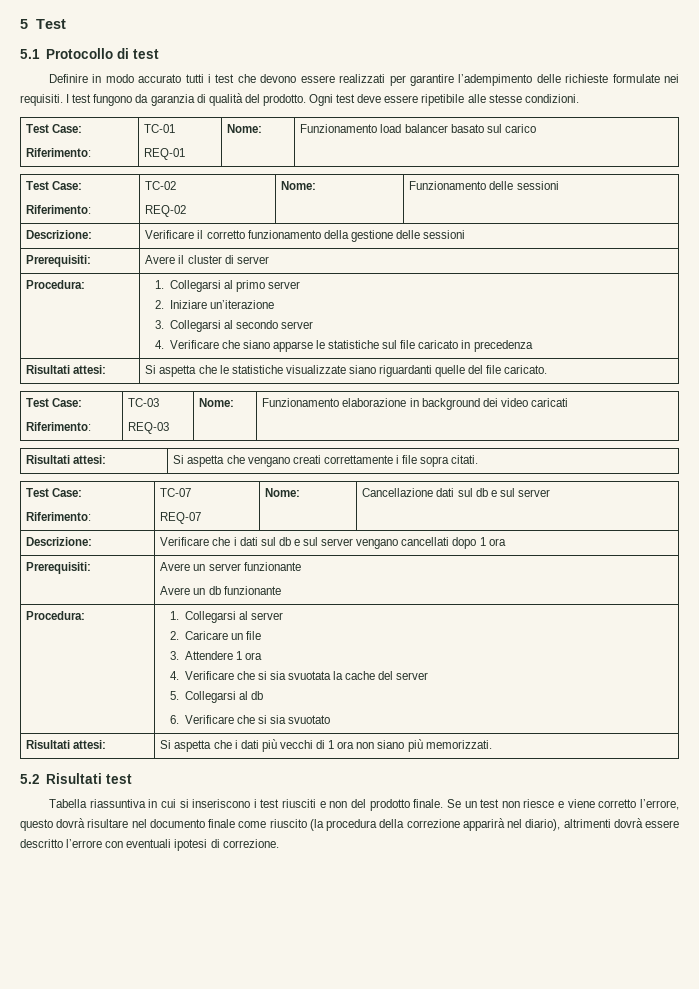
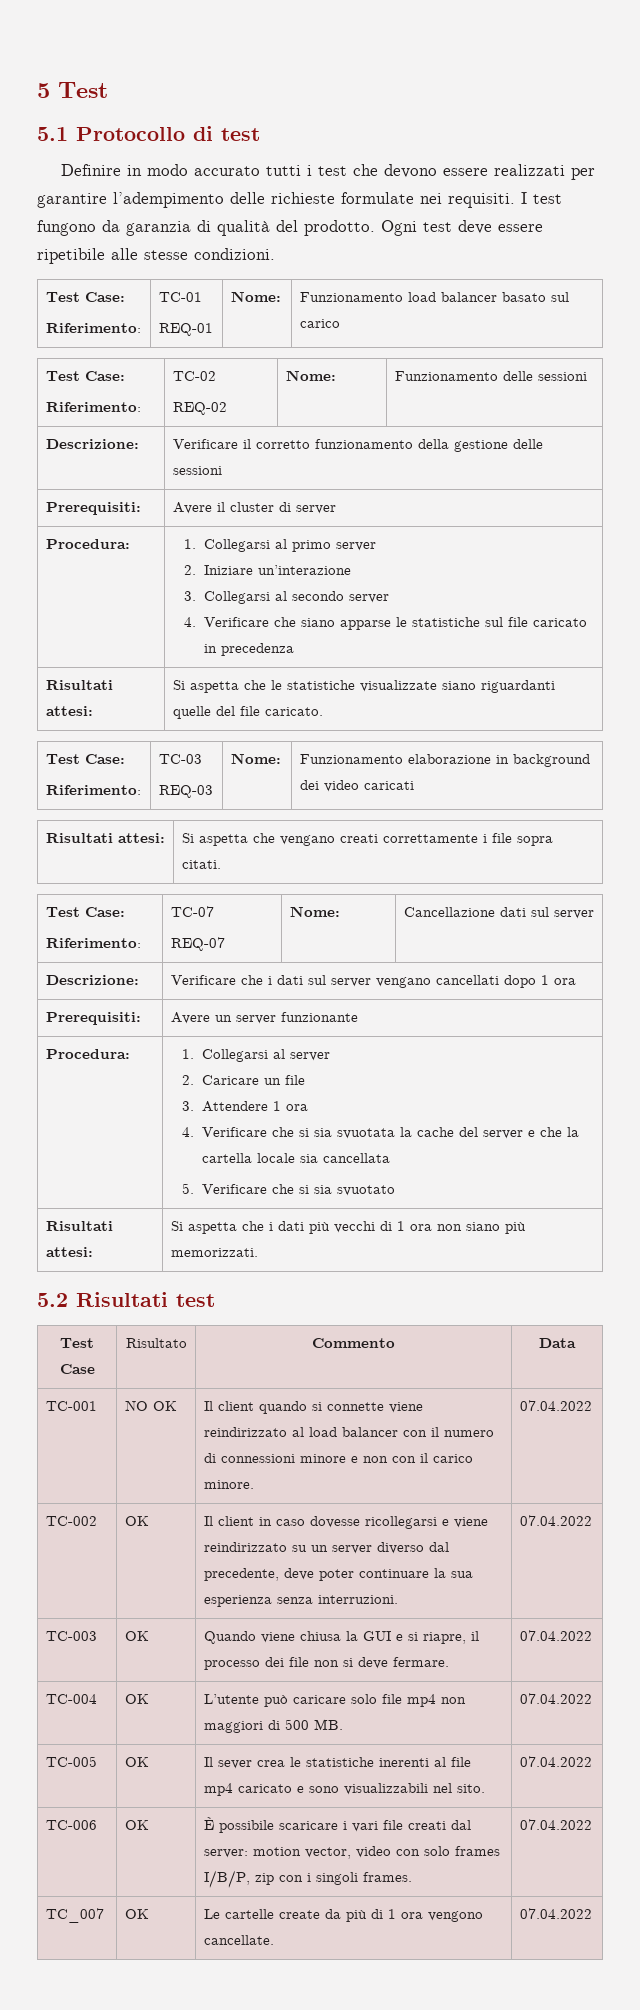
[209,300,274,309] un’iterazione -> [257,565,351,575] un’interazione
[475,488,515,497] db e sul -> (549, 912) none
[278,537,319,546] db e sul -> (326, 980) none
[160,586,281,595] // Avere un db funzionante -> (358, 1017) none
[169,691,263,703] [169,715,179,724] // 5. Collegarsi al db // 6. -> [527,1127,579,1137] [201,1153,390,1163] [182,1183,195,1194] e che la cartella locale sia cancellata // 5.
[48,799,679,811] [20,818,680,831] [20,839,279,851] // Tabella riassuntiva in cui si inseriscono i test riusciti e non del prodotto finale. Se un test non riesce e viene corretto l’errore, questo dovrà risultare nel documento finale come riuscito (la procedura della correzione apparirà nel diario), altrimenti dovrà essere descritto l’errore con eventuali ipotesi di correzione. -> [60,1338,94,1348] [59,1364,95,1374] [125,1338,187,1348] [312,1338,395,1348] [539,1338,576,1348] [45,1401,97,1411] [124,1400,177,1411] [203,1401,423,1414] [203,1427,494,1437] [203,1453,473,1463] [203,1480,254,1489] [519,1400,592,1411] [45,1516,97,1526] [124,1516,149,1526] [203,1516,488,1529] [203,1542,449,1554] [203,1568,473,1581] [203,1595,398,1607] [519,1515,592,1526] [45,1631,97,1641] [124,1631,149,1641] [203,1631,479,1644] [203,1657,449,1670] [519,1630,592,1641] [45,1694,97,1704] [124,1694,149,1704] [203,1694,466,1707] [203,1719,343,1733] [519,1693,592,1704] [45,1756,97,1767] [124,1757,149,1767] [203,1757,471,1769] [203,1783,485,1796] [519,1756,592,1767] [45,1820,97,1830] [124,1820,149,1830] [203,1817,471,1833] [203,1846,500,1859] [203,1870,412,1888] [519,1819,592,1830] [45,1908,104,1923] [124,1909,149,1919] [203,1909,483,1922] [203,1935,274,1945] [519,1908,592,1919] // Test Case | Risultato | Commento | Data // TC-001 | NO OK | Il client quando si connette viene reindirizzato al load balancer con il numero di connessioni minore e non con il carico minore. | 07.04.2022 // TC-002 | OK | Il client in caso dovesse ricollegarsi e viene reindirizzato su un server diverso dal precedente, deve poter continuare la sua esperienza senza interruzioni. | 07.04.2022 // TC-003 | OK | Quando viene chiusa la GUI e si riapre, il processo dei file non si deve fermare. | 07.04.2022 // TC-004 | OK | L’utente può caricare solo file mp4 non maggiori di 500 MB. | 07.04.2022 // TC-005 | OK | Il sever crea le statistiche inerenti al file mp4 caricato e sono visualizzabili nel sito. | 07.04.2022 // TC-006 | OK | È possibile scaricare i vari file creati dal server: motion vector, video con solo frames I/B/P, zip con i singoli frames. | 07.04.2022 // TC_007 | OK | Le cartelle create da più di 1 ora vengono cancellate. | 07.04.2022

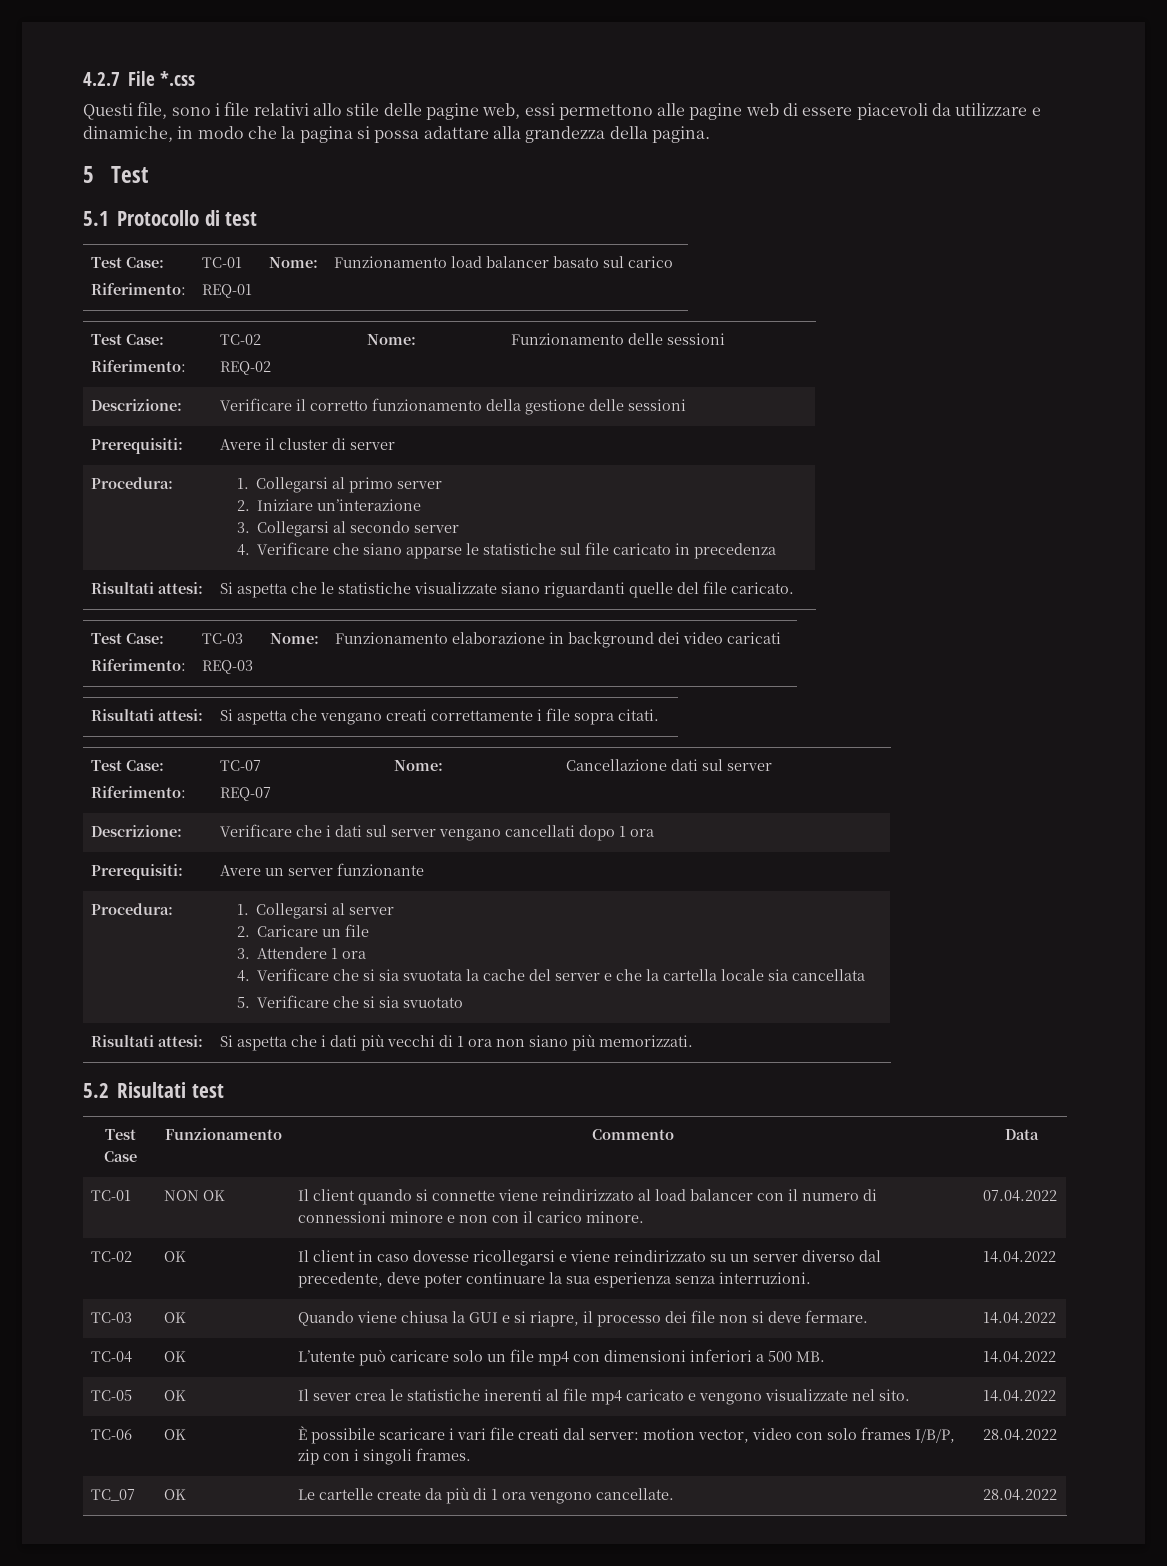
(37, 90) none -> [83,71,195,86] [83,102,1041,120] [83,126,710,143] 4.2.7 File *.css // Questi file, sono i file relativi allo stile delle pagine web, essi permettono alle pagine web di essere piacevoli da utilizzare e dinamiche, in modo che la pagina si possa adattare alla grandezza della pagina. //
[60,164,595,180] [37,192,562,208] [37,220,543,236] [37,248,275,264] // Definire in modo accurato tutti i test che devono essere realizzati per garantire l’adempimento delle richieste formulate nei requisiti. I test fungono da garanzia di qualità del prodotto. Ogni test deve essere ripetibile alle stesse condizioni. -> (258, 219) none
[125,1338,187,1348] Risultato -> [165,1128,282,1140] Funzionamento
[45,1401,97,1411] [124,1400,148,1411] TC-001 | NO -> [90,1190,131,1201] [163,1190,199,1201] TC-01 | NON
[45,1516,97,1526] TC-002 -> [90,1251,132,1262] TC-02
[519,1515,592,1526] [45,1631,97,1641] 07.04.2022 // TC-003 -> [982,1251,1056,1263] [90,1312,132,1323] 14.04.2022 // TC-03
[519,1630,592,1641] [45,1694,97,1704] 07.04.2022 // TC-004 -> [982,1312,1056,1324] [90,1351,132,1363] 14.04.2022 // TC-04
[381,1694,466,1707] [203,1720,280,1733] file mp4 non maggiori di -> [486,1349,764,1366] un file mp4 con dimensioni inferiori a
[519,1693,592,1704] [45,1756,97,1767] 07.04.2022 // TC-005 -> [982,1351,1056,1363] [90,1390,132,1401] 14.04.2022 // TC-05
[308,1783,428,1795] sono visualizzabili -> [698,1389,848,1405] vengono visualizzate
[519,1756,592,1767] [45,1820,97,1830] 07.04.2022 // TC-006 -> [982,1390,1056,1402] [90,1429,132,1440] 14.04.2022 // TC-06
[519,1819,592,1830] [45,1908,104,1923] 07.04.2022 // TC_007 -> [982,1429,1057,1441] [90,1489,135,1501] 28.04.2022 // TC_07
[519,1908,592,1919] 07.04.2022 -> [982,1489,1057,1501] 28.04.2022

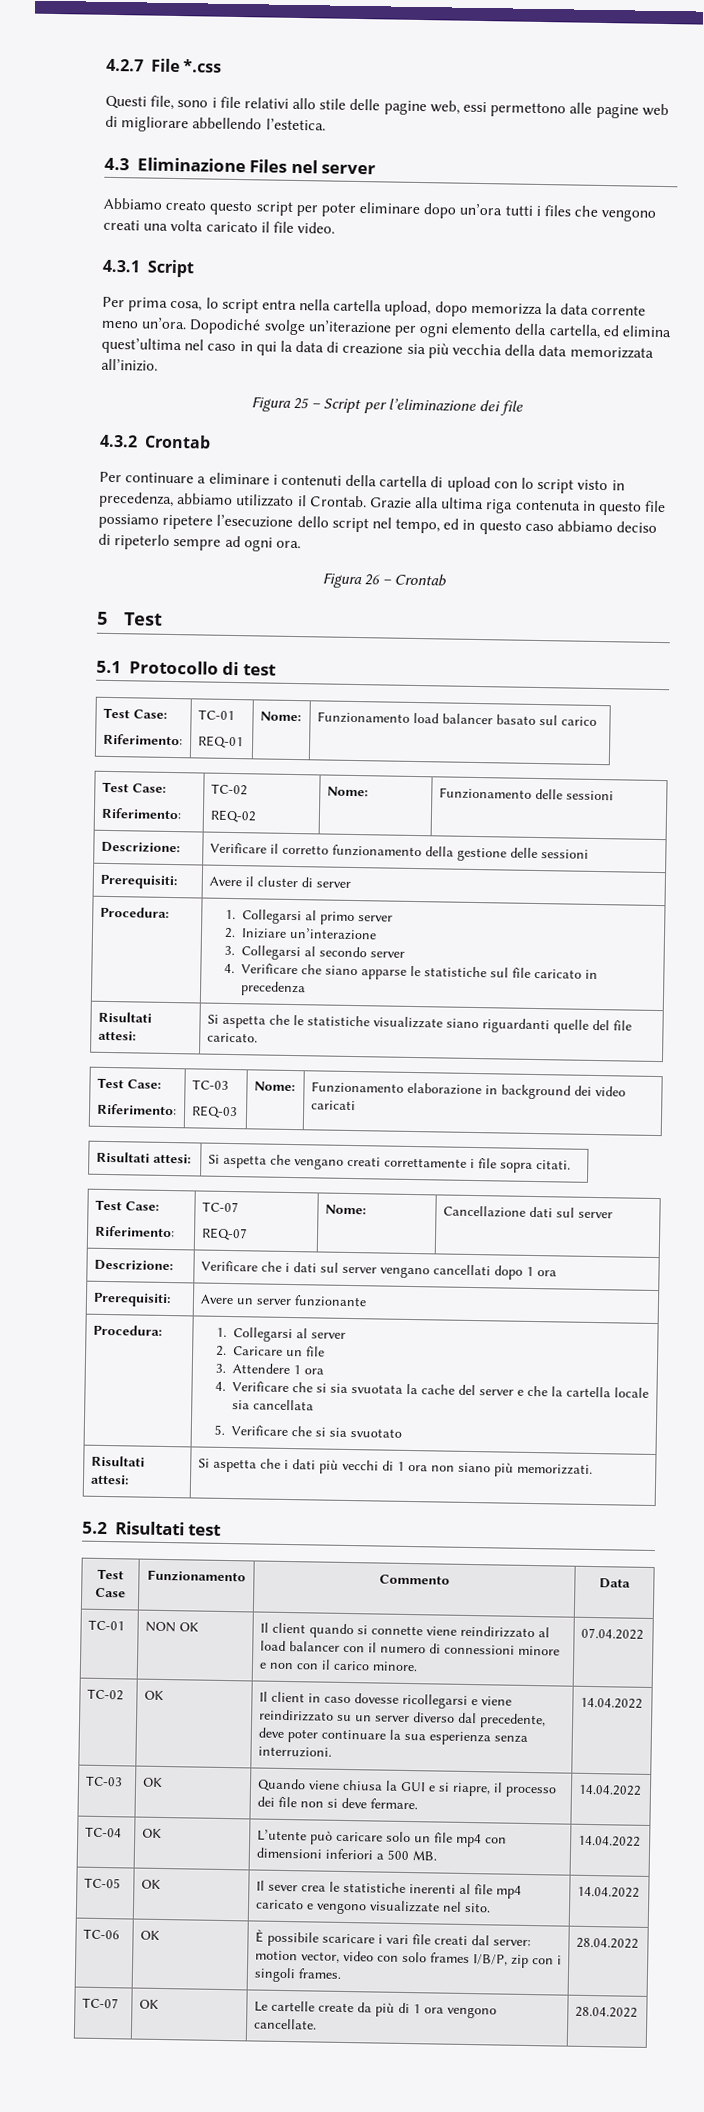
[802,103,1041,120] [83,126,710,143] essere piacevoli da utilizzare e dinamiche, in modo che la pagina si possa adattare alla grandezza della pagina. -> [121,116,326,133] [104,157,377,175] [103,197,657,222] [103,219,336,234] [102,259,195,278] [102,296,647,317] [101,317,673,339] [101,337,654,359] [101,358,158,372] [250,396,524,416] [99,434,211,449] [99,471,625,494] [98,491,667,516] [98,513,658,535] [98,533,301,552] [321,572,447,589] migliorare abbellendo l’estetica. // 4.3 Eliminazione Files nel server // Abbiamo creato questo script per poter eliminare dopo un’ora tutti i files che vengono creati una volta caricato il file video. // 4.3.1 Script // Per prima cosa, lo script entra nella cartella upload, dopo memorizza la data corrente meno un’ora. Dopodiché svolge un’iterazione per ogni elemento della cartella, ed elimina quest’ultima nel caso in qui la data di creazione sia più vecchia della data memorizzata all’inizio. // Figura 25 – Script per l’eliminazione dei file // 4.3.2 Crontab // Per continuare a eliminare i contenuti della cartella di upload con lo script visto in precedenza, abbiamo utilizzato il Crontab. Grazie alla ultima riga contenuta in questo file possiamo ripetere l’esecuzione dello script nel tempo, ed in questo caso abbiamo deciso di ripeterlo sempre ad ogni ora. // Figura 26 – Crontab
[90,1489,135,1501] TC_07 -> [81,1997,119,2009] TC-07

